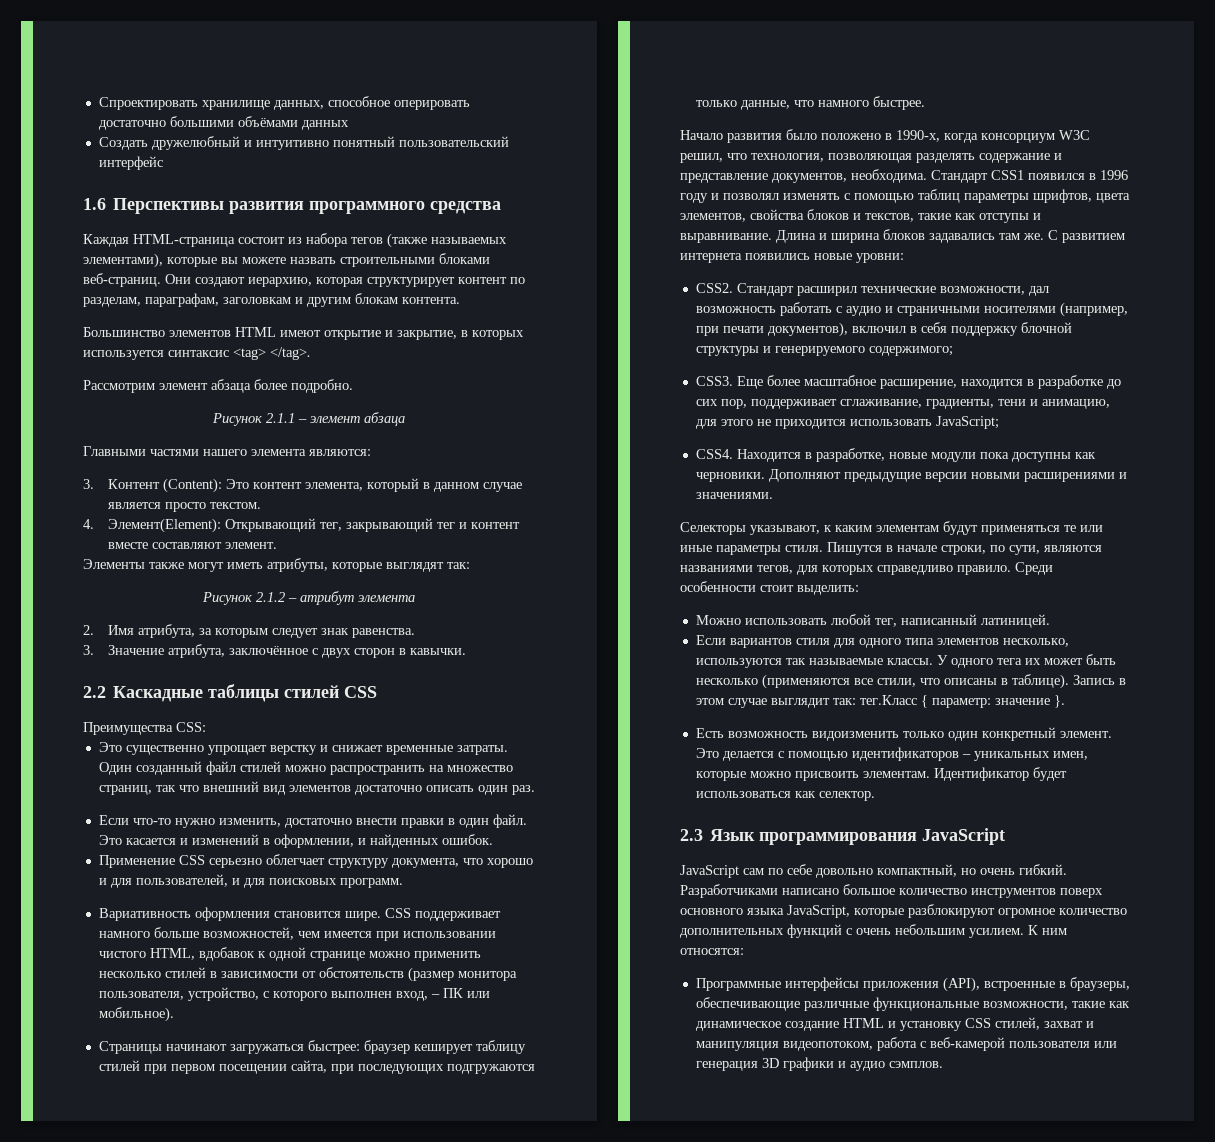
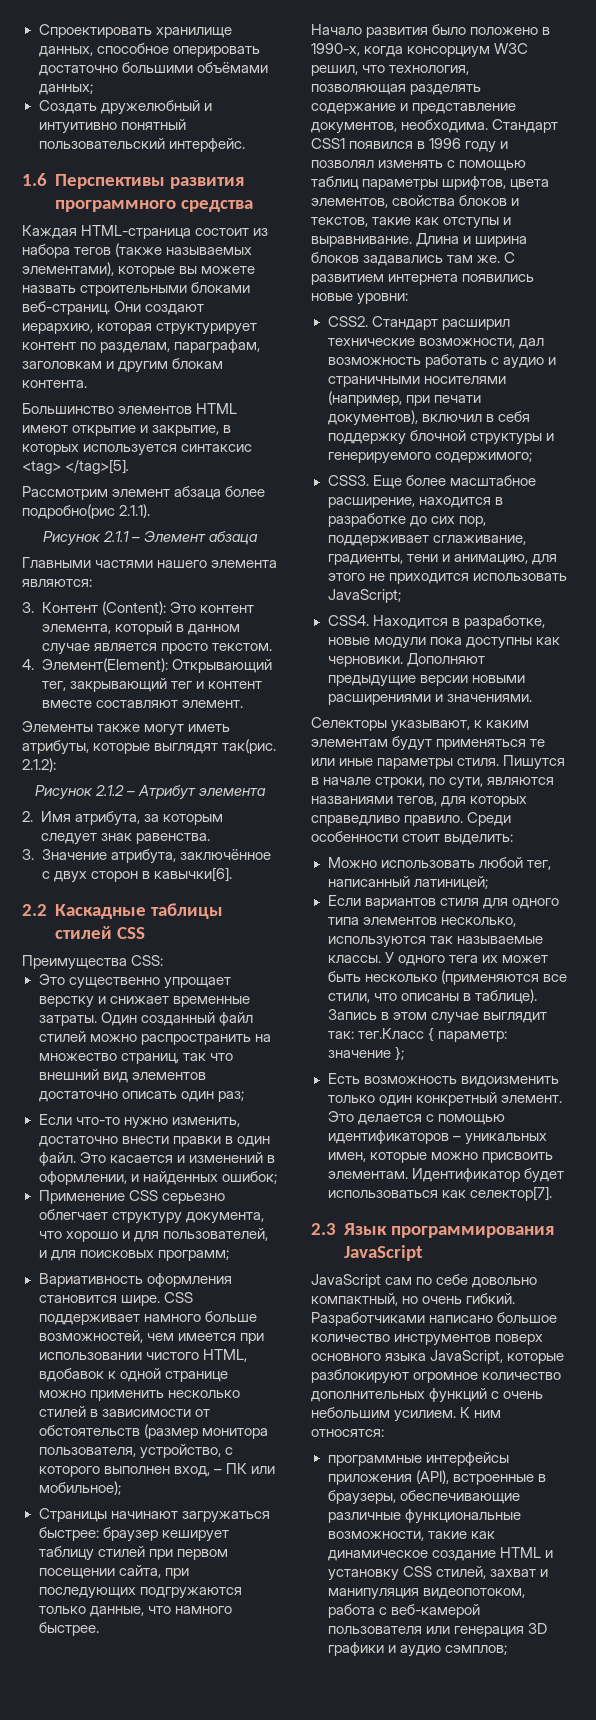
[301,120,349,130] данных -> [38,84,93,95] данных;
[98,156,163,170] интерфейс -> [168,138,245,152] интерфейс.
[270,347,311,360] </tag>. -> [65,459,130,474] </tag>[5].
[291,379,353,393] подробно. -> [22,504,151,519] подробно(рис 2.1.1).
[310,416,360,423] элемент -> [144,531,207,542] Элемент
[447,562,470,569] так: -> [222,739,277,754] [22,758,56,772] так(рис. 2.1.2):
[300,591,354,605] атрибут -> [138,785,197,800] Атрибут
[410,648,467,655] кавычки. -> [153,867,232,882] кавычки[6].
[511,785,535,795] раз. -> [217,1091,244,1102] раз;
[441,834,493,845] ошибок. -> [221,1171,277,1184] ошибок;
[339,878,403,888] программ. -> [157,1250,229,1261] программ;
[98,1007,174,1022] мобильное). -> [38,1481,121,1495] мобильное);
[980,614,1050,628] латиницей. -> [413,876,488,890] латиницей;
[1053,695,1065,708] }. -> [394,1046,404,1061] };
[818,791,875,801] селектор. -> [469,1186,552,1201] селектор[7].
[695,978,781,991] Программные -> [327,1455,422,1466] программные
[888,1061,943,1068] сэмплов. -> [444,1645,507,1655] сэмплов;

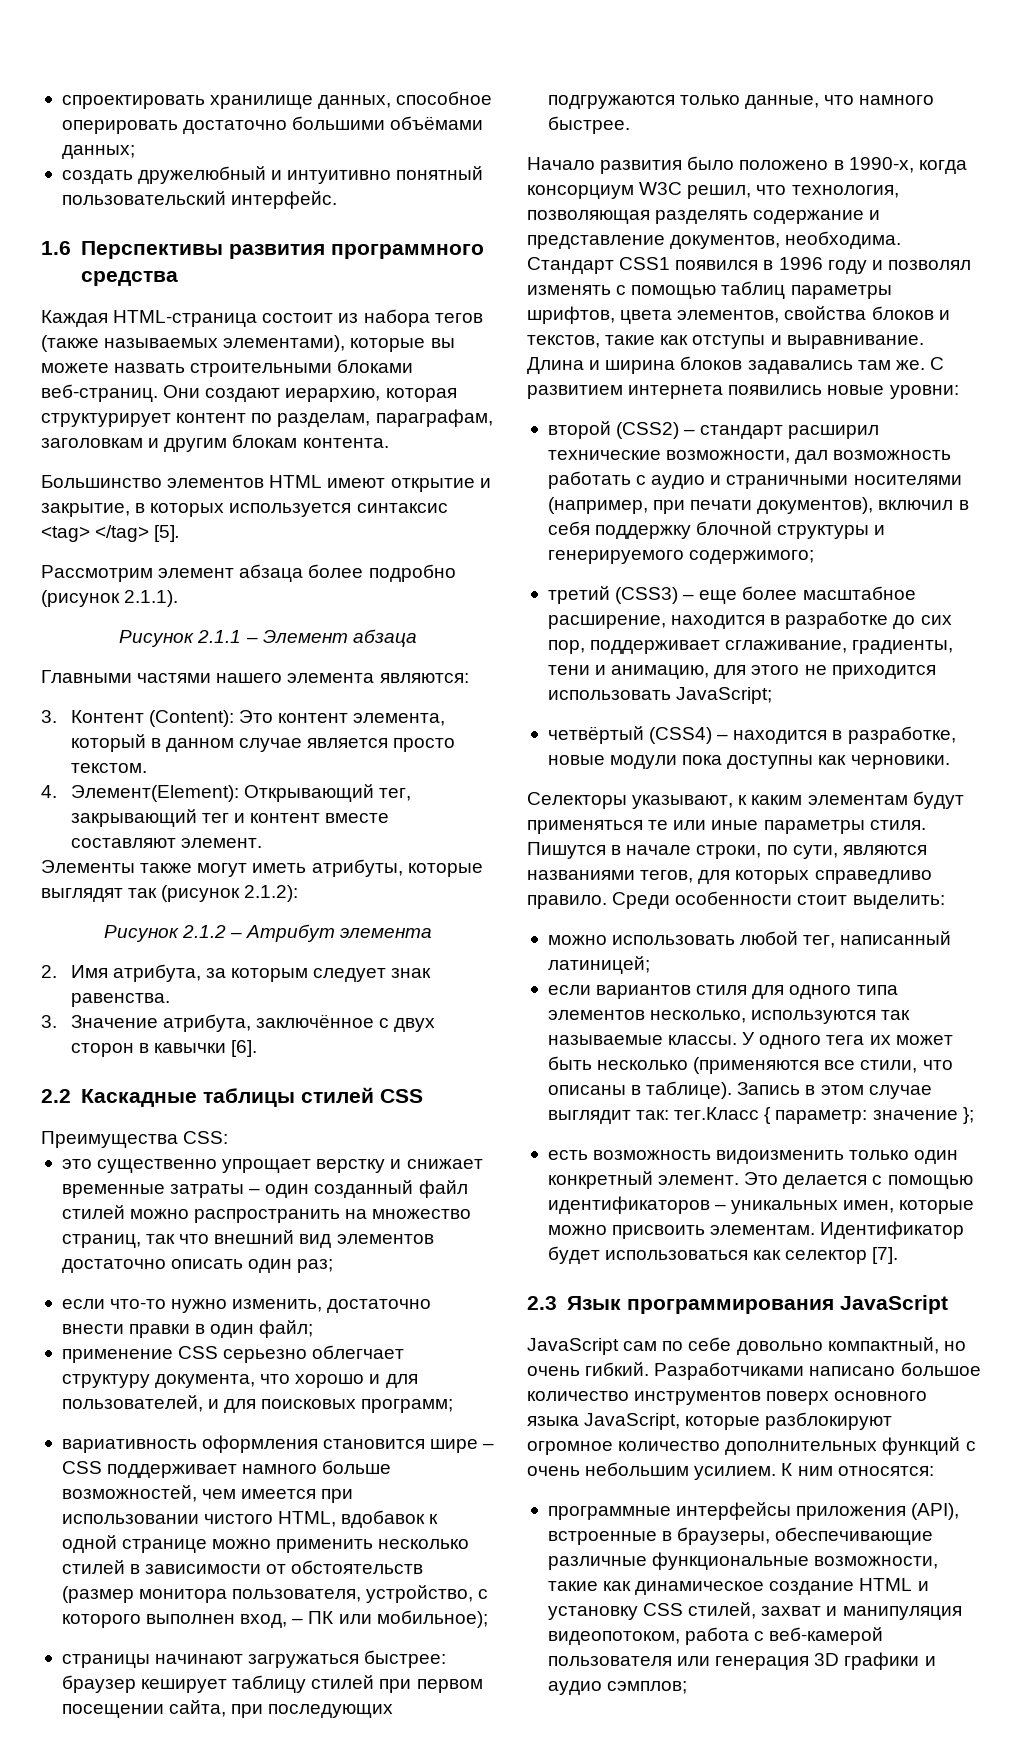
[38,24,152,38] Спроектировать -> [61,95,205,109] спроектировать
[38,100,97,114] Создать -> [61,170,133,184] создать
[65,459,130,474] </tag>[5]. -> [95,525,181,542] </tag> [5].
[22,504,115,519] подробно(рис -> [368,564,456,582] [41,590,120,607] подробно (рисунок
[222,739,277,754] так(рис. -> [128,885,241,902] так (рисунок
[153,867,232,882] кавычки[6]. -> [153,1040,257,1057] кавычки [6].
[38,974,65,985] Это -> [61,1159,92,1169] это
[38,1012,137,1026] затраты. Один -> [170,1184,310,1198] затраты – один
[38,1114,72,1125] Если -> [61,1299,105,1309] если
[38,1152,275,1166] [38,1171,277,1185] [38,1190,125,1204] файл. Это касается и изменений в оформлении, и найденных ошибок; // Применение -> [259,1320,314,1338] [61,1349,173,1363] файл; // применение
[38,1273,143,1287] Вариативность -> [61,1439,197,1453] вариативность
[120,1295,160,1306] шире. -> [430,1439,495,1453] шире –
[38,1508,107,1522] Страницы -> [61,1654,150,1668] страницы
[327,316,438,330] CSS2. Стандарт -> [547,421,784,439] второй (CSS2) – стандарт
[327,475,402,489] CSS3. Еще -> [547,586,738,604] третий (CSS3) – еще
[327,615,448,629] CSS4. Находится -> [547,726,828,744] четвёртый (CSS4) – находится
[406,653,485,667] [327,675,525,687] [327,694,532,705] Дополняют предыдущие версии новыми расширениями и значениями. -> (950, 762) none
[327,857,377,868] Можно -> [547,935,607,945] можно
[327,895,361,906] Если -> [547,985,591,995] если
[327,1073,360,1084] Есть -> [547,1150,588,1160] есть
[469,1186,552,1201] селектор[7]. -> [785,1247,899,1264] селектор [7].

